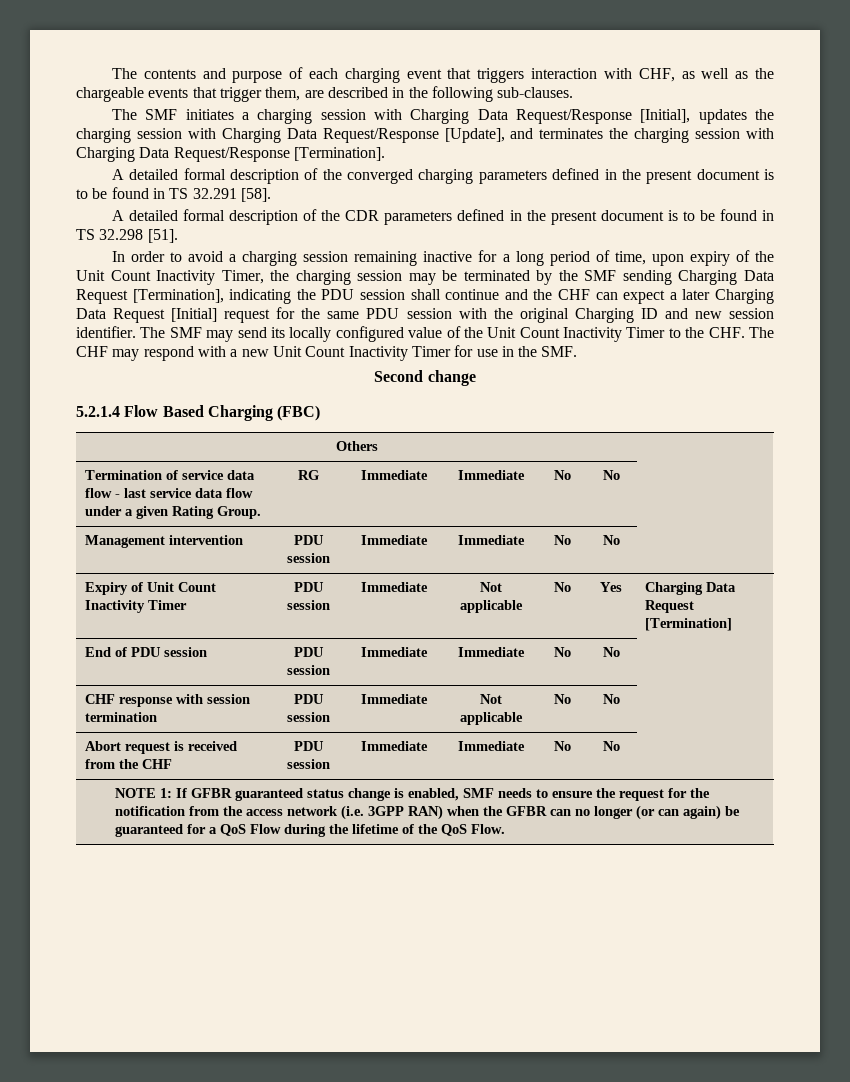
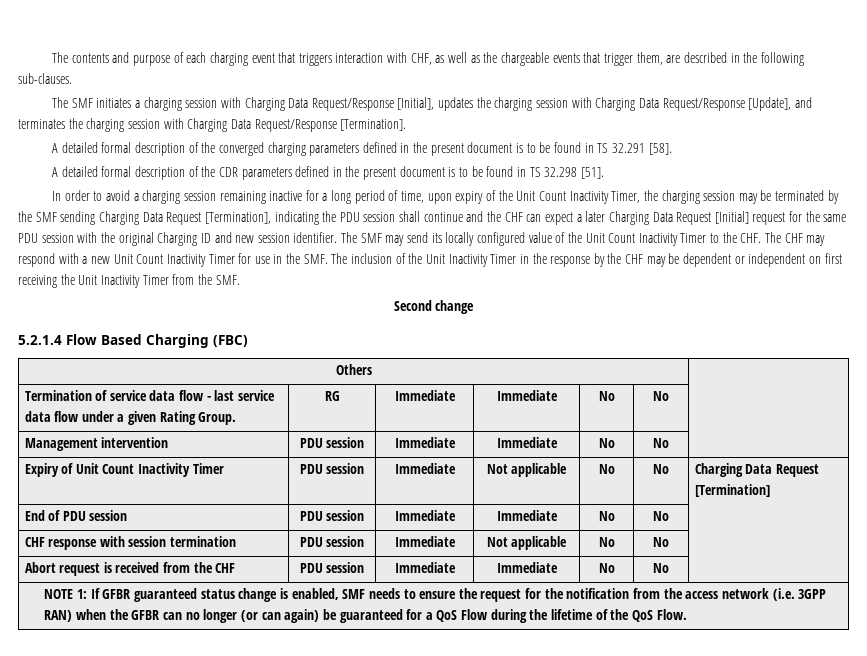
(578, 351) none -> [331,253,842,267] [18,274,240,288] The inclusion of the Unit Inactivity Timer in the response by the CHF may be dependent or independent on first receiving the Unit Inactivity Timer from the SMF.
[600,582,622,592] Yes -> [653,464,669,474] No

